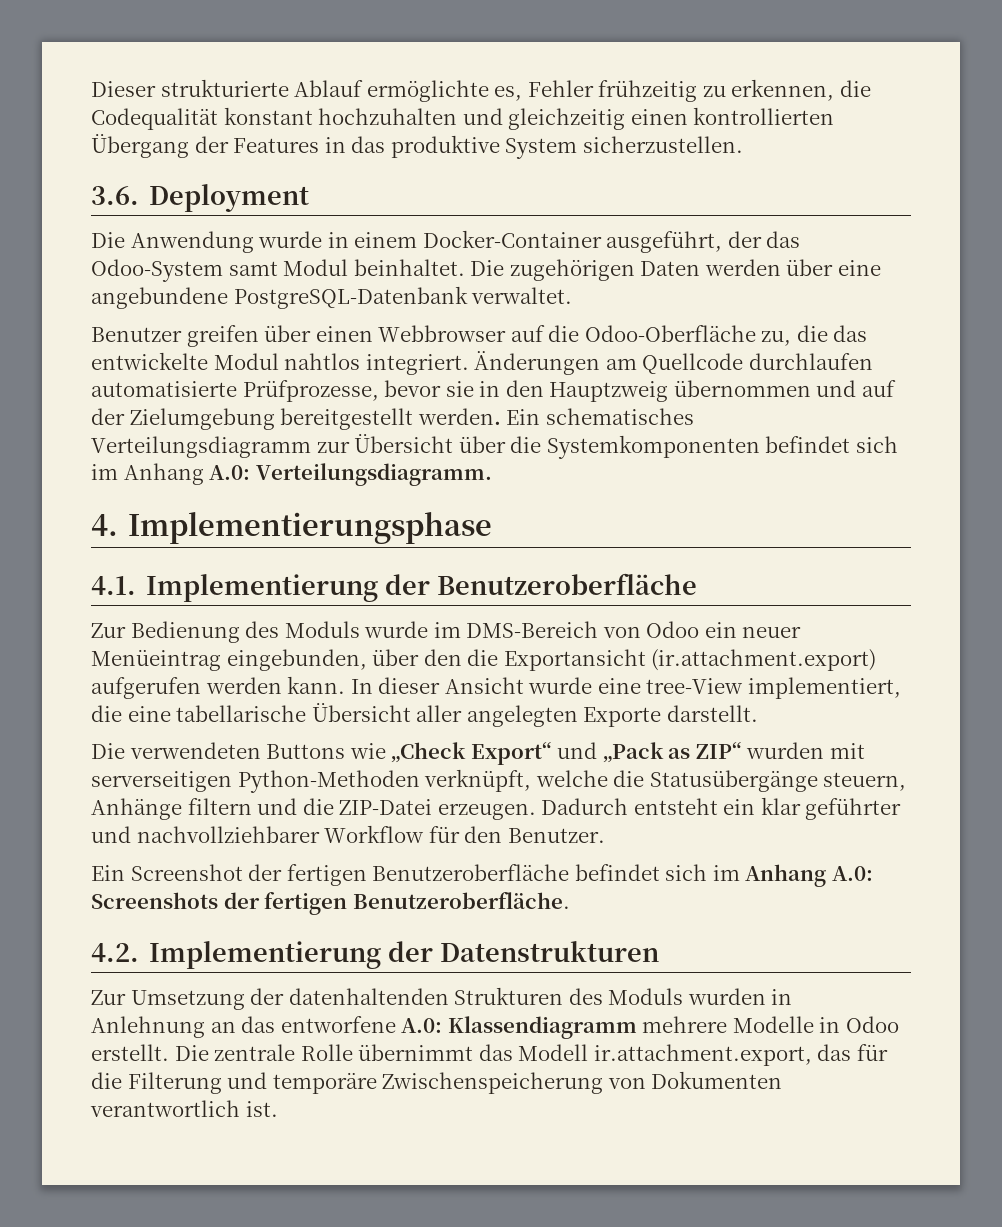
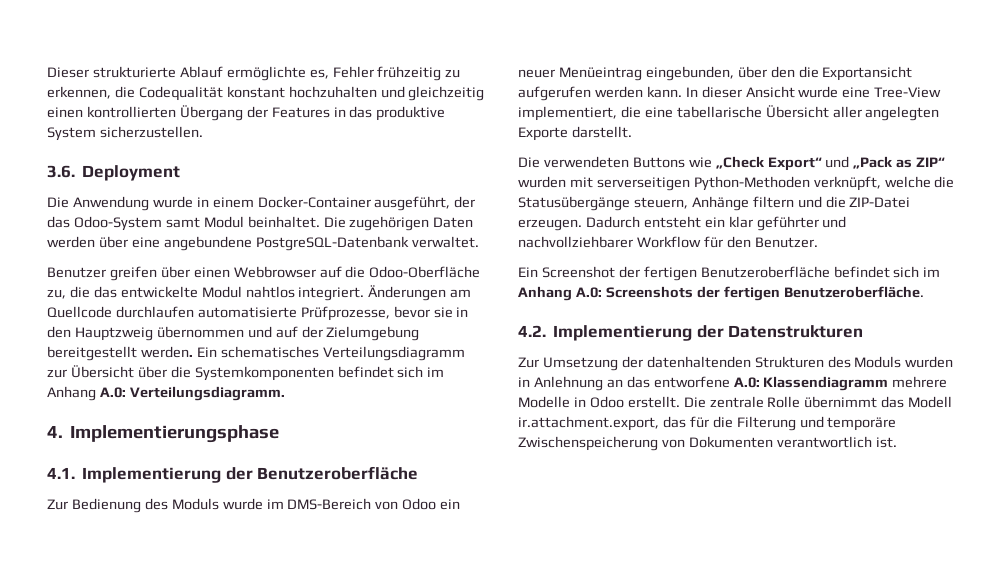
[651,649,877,671] (ir.attachment.export) -> (913, 73) none
[646,678,744,694] tree-View -> [874,87,942,98] Tree-View

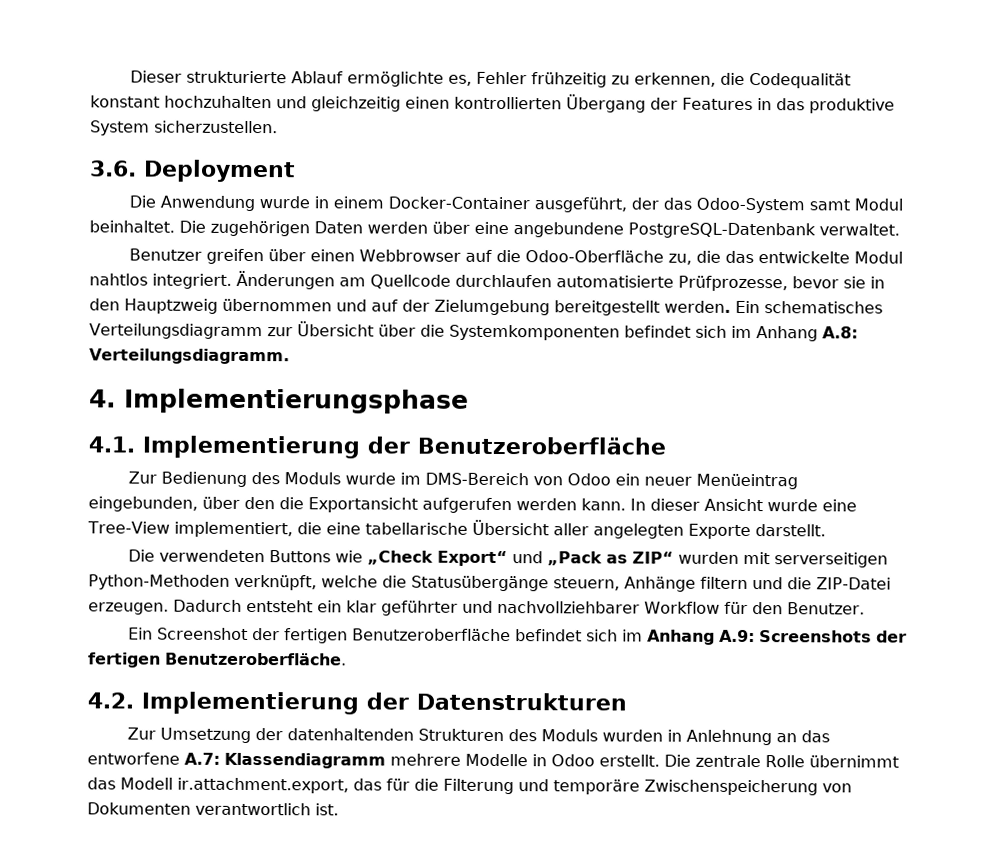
[99,387,126,398] A.0: -> [821,326,858,339] A.8:
[575,287,602,298] A.0: -> [718,629,755,643] A.9:
[733,377,760,388] A.0: -> [184,752,220,765] A.7:

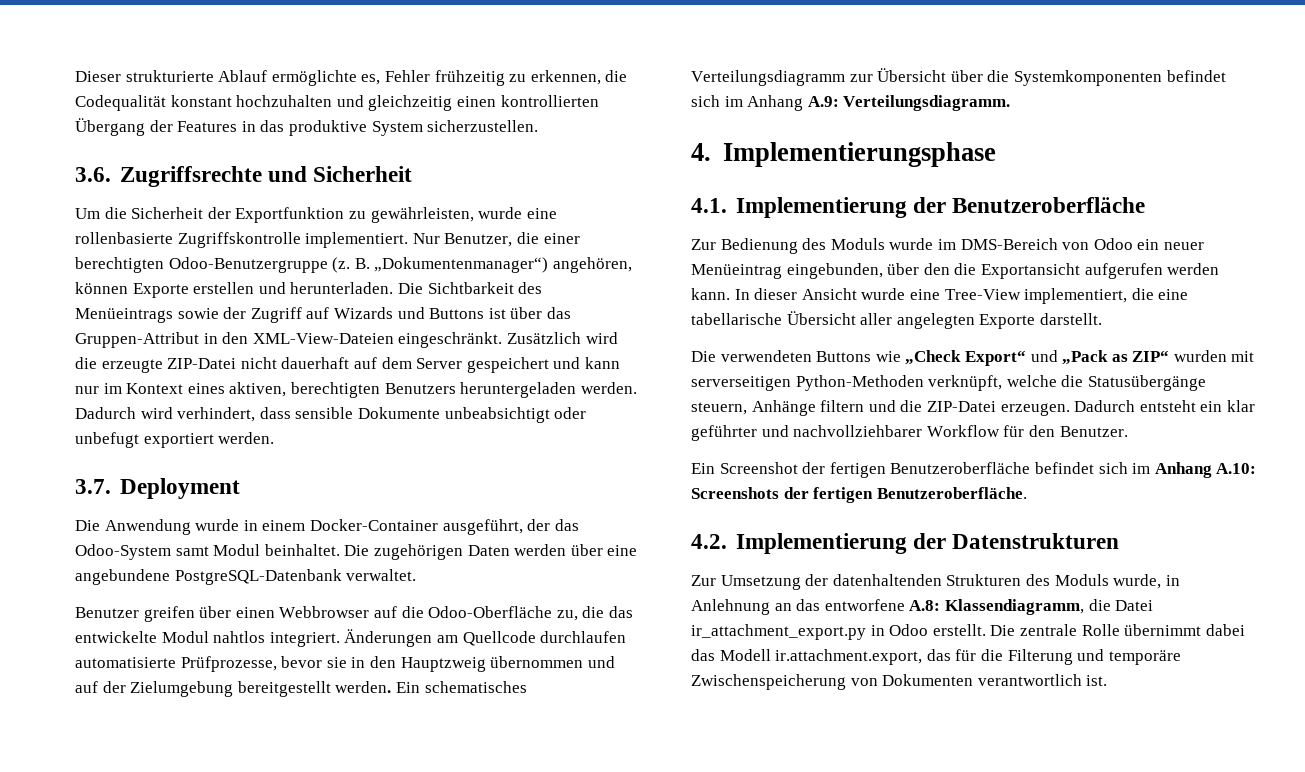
(137, 168) none -> [119,166,412,187] [75,207,557,223] [75,232,580,248] [75,257,632,273] [75,282,543,298] [75,307,571,323] [75,332,618,348] [75,357,620,373] [75,382,637,398] [75,407,587,423] [75,432,275,448] [75,479,111,494] Zugriffsrechte und Sicherheit // Um die Sicherheit der Exportfunktion zu gewährleisten, wurde eine rollenbasierte Zugriffskontrolle implementiert. Nur Benutzer, die einer berechtigten Odoo-Benutzergruppe (z. B. „Dokumentenmanager“) angehören, können Exporte erstellen und herunterladen. Die Sichtbarkeit des Menüeintrags sowie der Zugriff auf Wizards und Buttons ist über das Gruppen-Attribut in den XML-View-Dateien eingeschränkt. Zusätzlich wird die erzeugte ZIP-Datei nicht dauerhaft auf dem Server gespeichert und kann nur im Kontext eines aktiven, berechtigten Benutzers heruntergeladen werden. Dadurch wird verhindert, dass sensible Dokumente unbeabsichtigt oder unbefugt exportiert werden. // 3.7.
[821,326,858,339] A.8: -> [807,96,839,107] A.9:
[718,629,755,643] A.9: -> [1216,463,1257,474] A.10:
[601,729,663,742] wurden -> [1113,574,1162,589] wurde,
[184,752,528,769] A.7: Klassendiagramm mehrere Modelle -> [909,599,1154,615] [691,624,866,640] A.8: Klassendiagramm, die Datei ir_attachment_export.py
(899, 761) none -> [1205,624,1245,636] dabei

